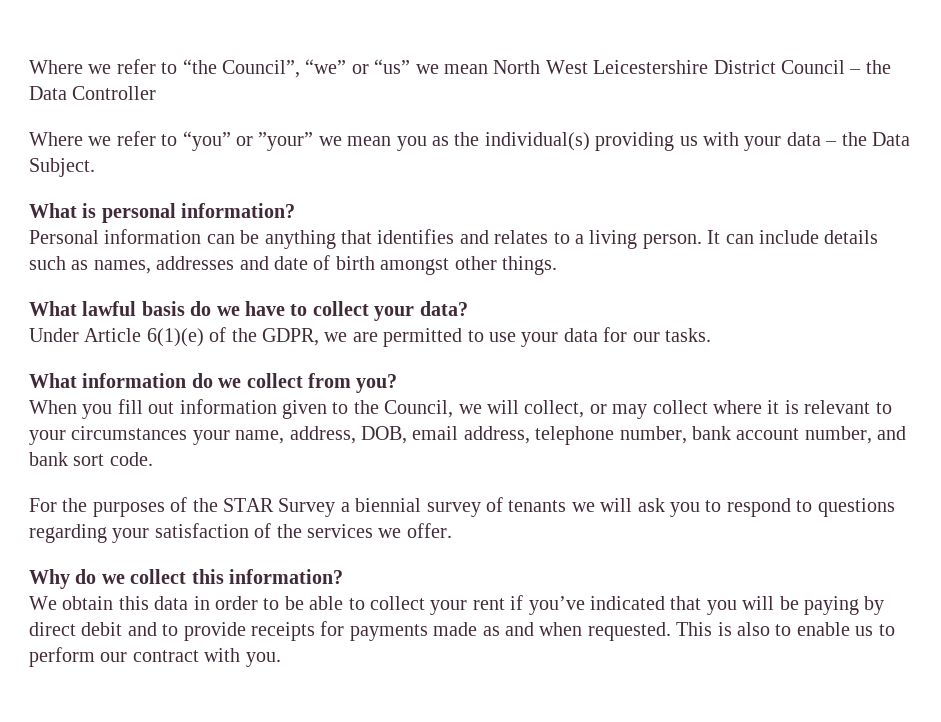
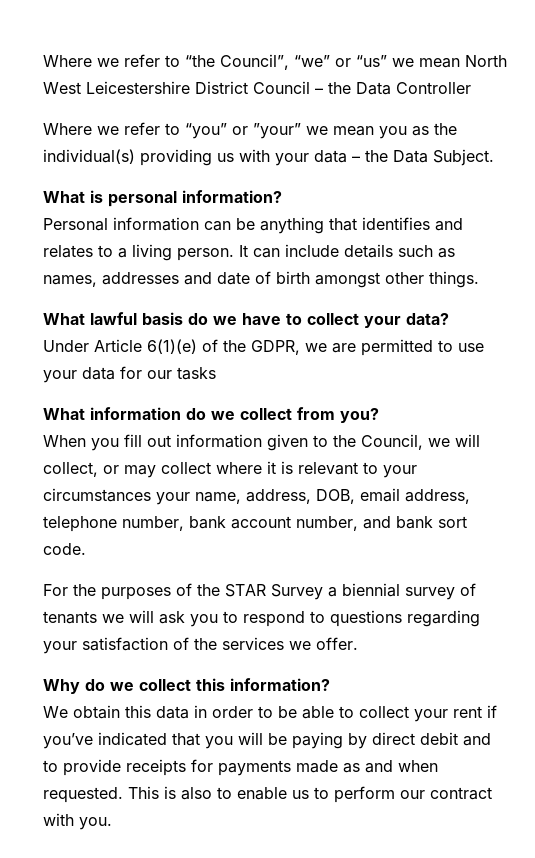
[664,328,711,342] tasks. -> [177,367,216,380] tasks

